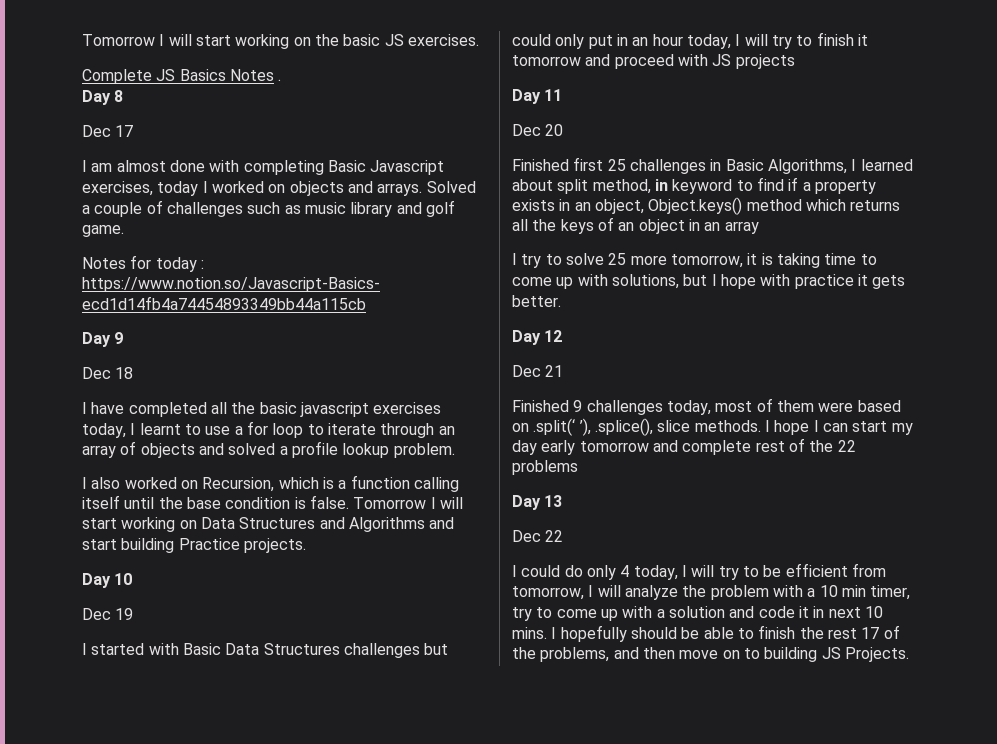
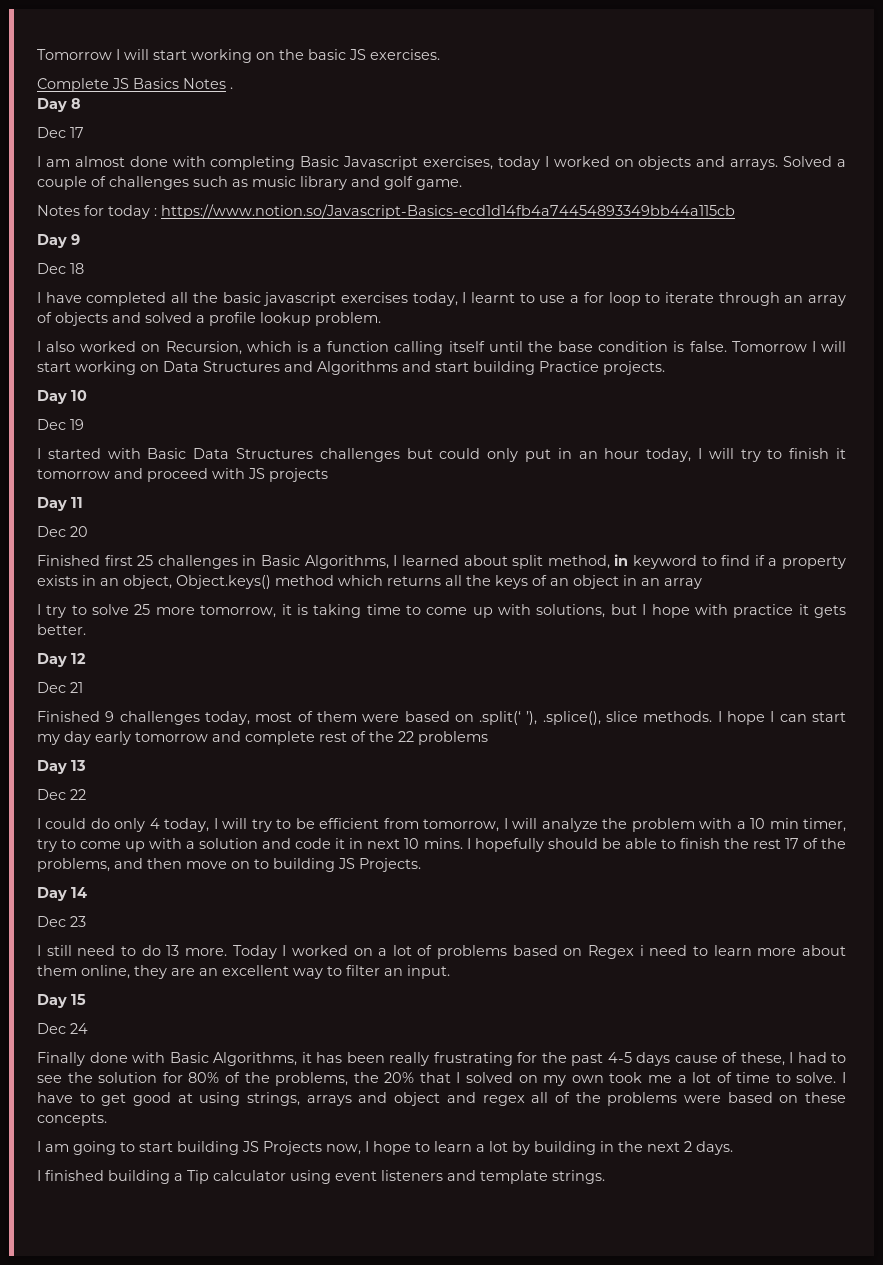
(909, 654) none -> [37,887,87,901] [37,916,86,927] [37,945,847,959] [37,965,450,979] [37,994,86,1008] [37,1023,88,1034] [37,1052,846,1066] [37,1072,847,1086] [37,1092,847,1106] [37,1113,107,1126] [37,1141,733,1155] [37,1170,605,1184] // Day 14 // Dec 23 // I still need to do 13 more. Today I worked on a lot of problems based on Regex i need to learn more about them online, they are an excellent way to filter an input. // Day 15 // Dec 24 // Finally done with Basic Algorithms, it has been really frustrating for the past 4-5 days cause of these, I had to see the solution for 80% of the problems, the 20% that I solved on my own took me a lot of time to solve. I have to get good at using strings, arrays and object and regex all of the problems were based on these concepts. // I am going to start building JS Projects now, I hope to learn a lot by building in the next 2 days. // I finished building a Tip calculator using event listeners and template strings.

